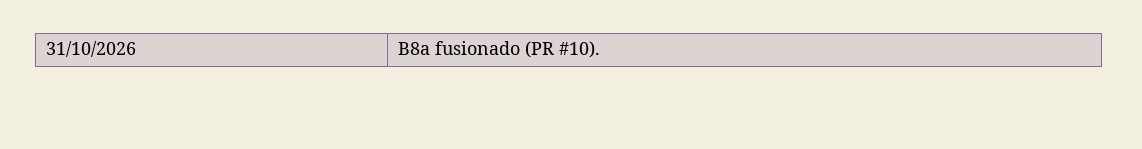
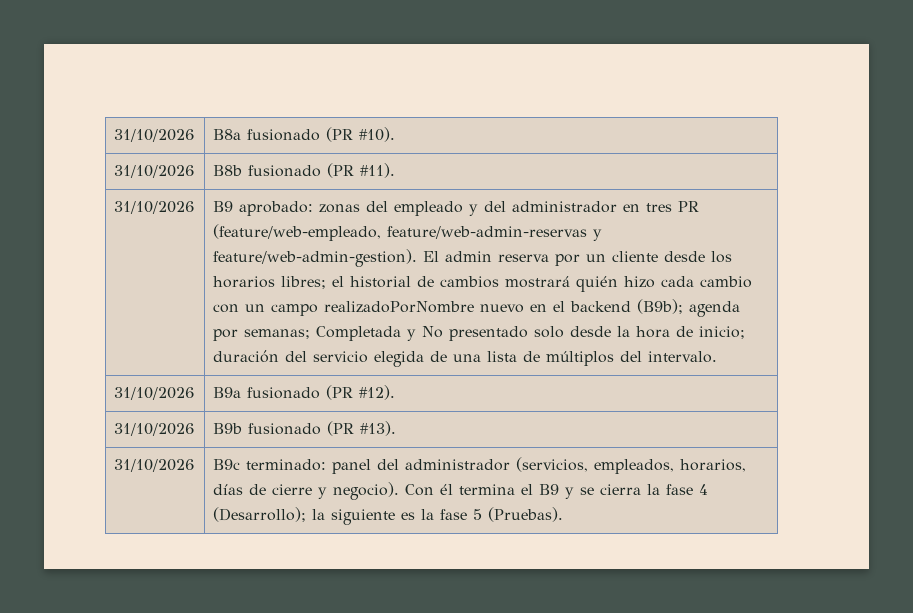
(601, 49) none -> [114,165,195,178] [213,163,396,178] [114,201,195,214] [213,201,700,216] [213,224,603,241] [213,249,733,267] [213,276,753,292] [213,299,741,317] [213,326,746,341] [213,350,718,367] [114,387,195,400] [213,385,396,400] [114,423,195,436] [213,421,397,436] [114,459,195,472] [213,457,747,474] [213,482,709,500] [213,507,564,525] // 31/10/2026 | B8b fusionado (PR #11). // 31/10/2026 | B9 aprobado: zonas del empleado y del administrador en tres PR (feature/web-empleado, feature/web-admin-reservas y feature/web-admin-gestion). El admin reserva por un cliente desde los horarios libres; el historial de cambios mostrará quién hizo cada cambio con un campo realizadoPorNombre nuevo en el backend (B9b); agenda por semanas; Completada y No presentado solo desde la hora de inicio; duración del servicio elegida de una lista de múltiplos del intervalo. // 31/10/2026 | B9a fusionado (PR #12). // 31/10/2026 | B9b fusionado (PR #13). // 31/10/2026 | B9c terminado: panel del administrador (servicios, empleados, horarios, días de cierre y negocio). Con él termina el B9 y se cierra la fase 4 (Desarrollo); la siguiente es la fase 5 (Pruebas).

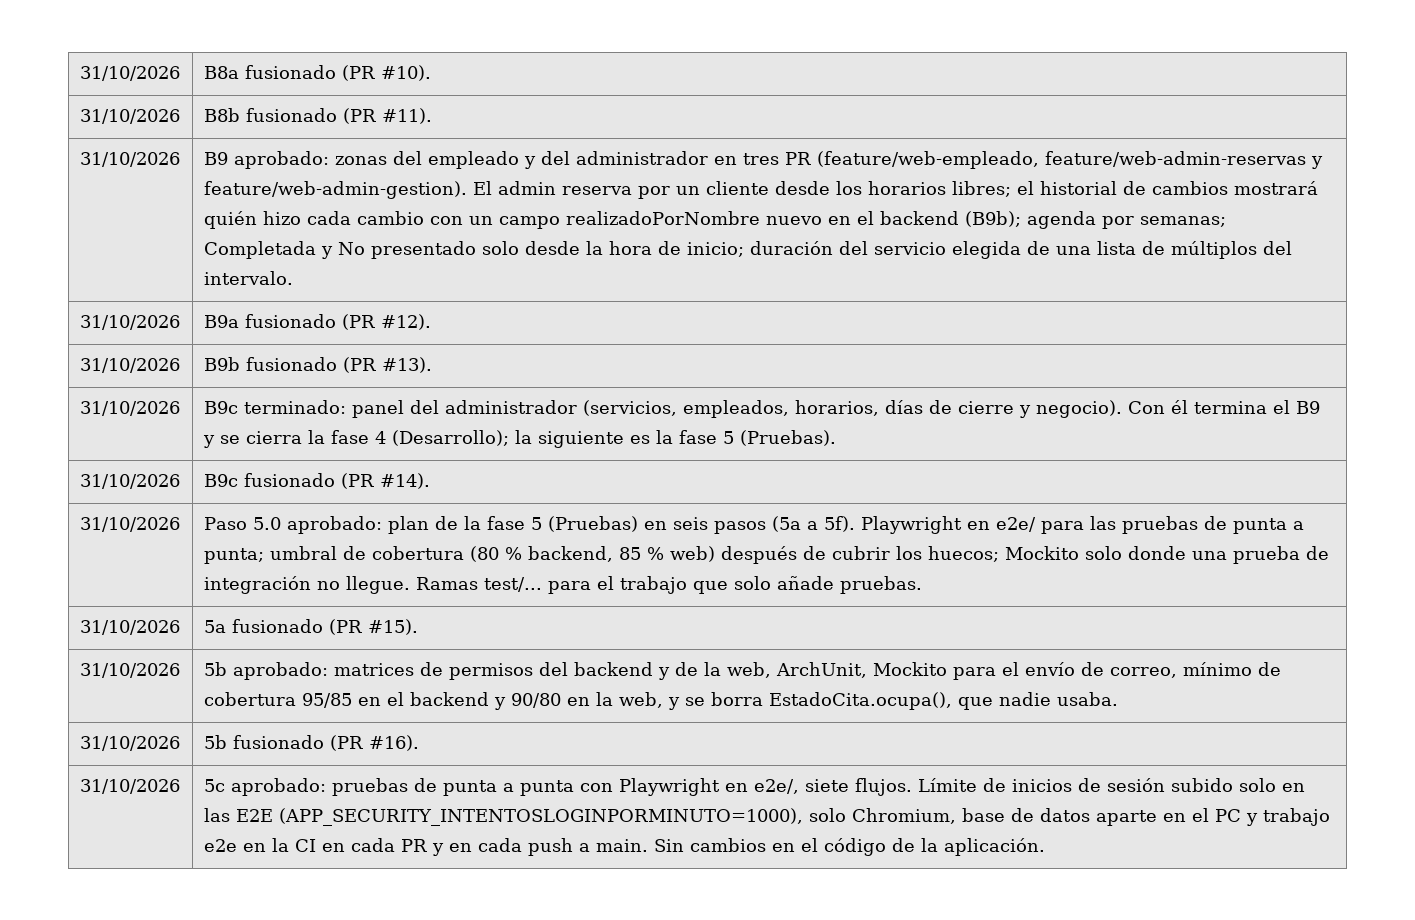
(564, 514) none -> [79,474,180,489] [203,473,430,489] [79,517,180,532] [203,516,1304,534] [203,546,1329,564] [203,576,922,594] [79,620,180,635] [203,619,418,635] [79,663,180,678] [203,662,1281,680] [203,692,1118,710] [79,736,180,751] [203,735,419,751] [79,779,180,794] [203,778,1305,796] [203,808,1330,826] [203,838,1045,856] // 31/10/2026 | B9c fusionado (PR #14). // 31/10/2026 | Paso 5.0 aprobado: plan de la fase 5 (Pruebas) en seis pasos (5a a 5f). Playwright en e2e/ para las pruebas de punta a punta; umbral de cobertura (80 % backend, 85 % web) después de cubrir los huecos; Mockito solo donde una prueba de integración no llegue. Ramas test/... para el trabajo que solo añade pruebas. // 31/10/2026 | 5a fusionado (PR #15). // 31/10/2026 | 5b aprobado: matrices de permisos del backend y de la web, ArchUnit, Mockito para el envío de correo, mínimo de cobertura 95/85 en el backend y 90/80 en la web, y se borra EstadoCita.ocupa(), que nadie usaba. // 31/10/2026 | 5b fusionado (PR #16). // 31/10/2026 | 5c aprobado: pruebas de punta a punta con Playwright en e2e/, siete flujos. Límite de inicios de sesión subido solo en las E2E (APP_SECURITY_INTENTOSLOGINPORMINUTO=1000), solo Chromium, base de datos aparte en el PC y trabajo e2e en la CI en cada PR y en cada push a main. Sin cambios en el código de la aplicación.

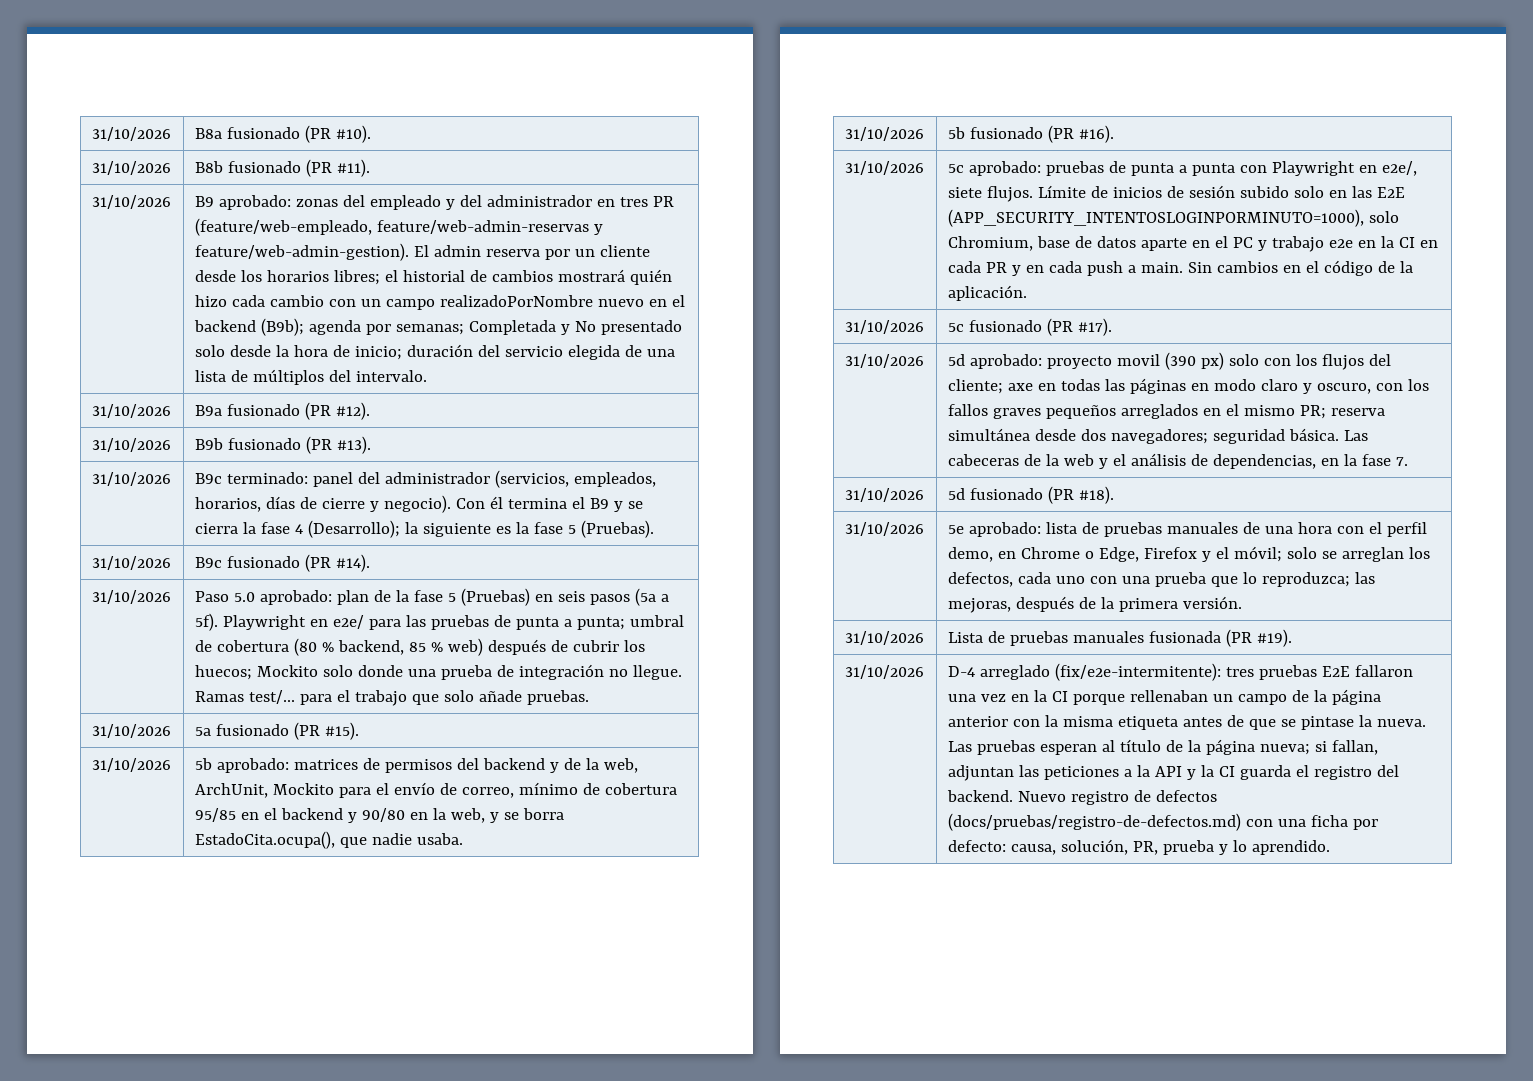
(1045, 847) none -> [844,320,924,334] [947,318,1112,336] [844,354,924,368] [947,352,1391,370] [947,378,1429,394] [947,404,1385,419] [947,428,1368,444] [947,453,1408,469] [844,488,924,502] [947,486,1114,504] [844,522,924,536] [947,522,1427,537] [947,546,1430,562] [947,572,1375,587] [947,596,1242,613] [844,631,924,645] [947,629,1292,647] [844,665,924,679] [947,663,1413,681] [947,689,1381,705] [947,715,1426,730] [947,739,1378,755] [947,765,1399,781] [946,790,1217,805] [947,813,1378,831] [947,839,1330,855] // 31/10/2026 | 5c fusionado (PR #17). // 31/10/2026 | 5d aprobado: proyecto movil (390 px) solo con los flujos del cliente; axe en todas las páginas en modo claro y oscuro, con los fallos graves pequeños arreglados en el mismo PR; reserva simultánea desde dos navegadores; seguridad básica. Las cabeceras de la web y el análisis de dependencias, en la fase 7. // 31/10/2026 | 5d fusionado (PR #18). // 31/10/2026 | 5e aprobado: lista de pruebas manuales de una hora con el perfil demo, en Chrome o Edge, Firefox y el móvil; solo se arreglan los defectos, cada uno con una prueba que lo reproduzca; las mejoras, después de la primera versión. // 31/10/2026 | Lista de pruebas manuales fusionada (PR #19). // 31/10/2026 | D-4 arreglado (fix/e2e-intermitente): tres pruebas E2E fallaron una vez en la CI porque rellenaban un campo de la página anterior con la misma etiqueta antes de que se pintase la nueva. Las pruebas esperan al título de la página nueva; si fallan, adjuntan las peticiones a la API y la CI guarda el registro del backend. Nuevo registro de defectos (docs/pruebas/registro-de-defectos.md) con una ficha por defecto: causa, solución, PR, prueba y lo aprendido.

